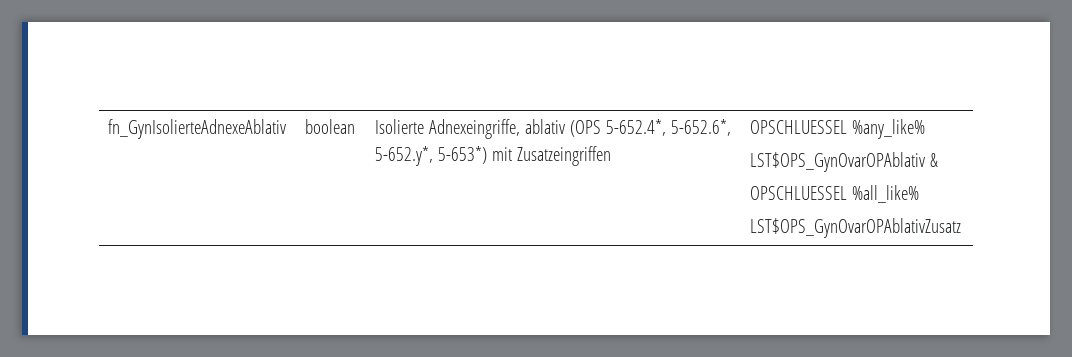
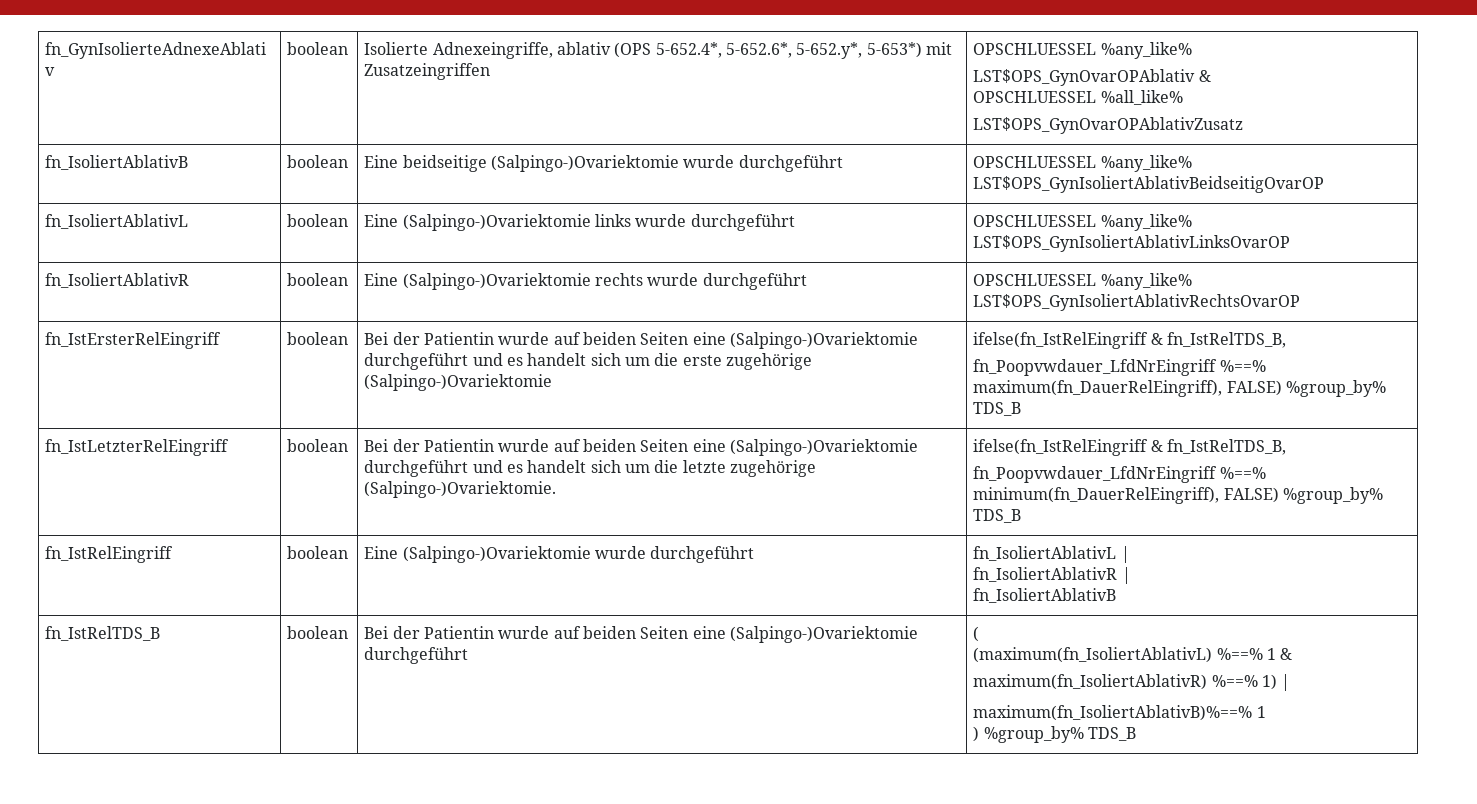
(962, 228) none -> [45,155,189,170] [287,155,349,168] [364,155,843,172] [973,155,1192,172] [973,176,1325,193] [45,214,189,229] [287,214,349,227] [364,214,795,231] [973,214,1192,231] [973,235,1291,252] [45,273,190,288] [287,273,349,286] [364,273,807,290] [973,273,1192,290] [973,294,1301,311] [45,332,222,349] [287,332,349,345] [364,332,918,349] [364,353,812,370] [364,374,553,391] [973,332,1287,349] [973,359,1266,376] [973,380,1387,397] [973,402,1022,416] [45,439,230,456] [287,439,349,452] [364,439,918,456] [364,460,816,477] [364,481,557,498] [973,439,1287,456] [973,466,1266,483] [973,487,1384,504] [973,509,1022,523] [45,546,174,563] [287,546,349,559] [364,546,755,563] [973,546,1130,563] [973,567,1131,584] [973,588,1117,603] [45,626,161,641] [287,626,349,639] [364,626,918,643] [364,647,469,664] [973,626,980,642] [973,647,1293,663] [973,674,1291,691] [973,705,1266,721] [973,726,1137,743] // fn_IsoliertAblativB | boolean | Eine beidseitige (Salpingo-)Ovariektomie wurde durchgeführt | OPSCHLUESSEL %any_like% LST$OPS_GynIsoliertAblativBeidseitigOvarOP // fn_IsoliertAblativL | boolean | Eine (Salpingo-)Ovariektomie links wurde durchgeführt | OPSCHLUESSEL %any_like% LST$OPS_GynIsoliertAblativLinksOvarOP // fn_IsoliertAblativR | boolean | Eine (Salpingo-)Ovariektomie rechts wurde durchgeführt | OPSCHLUESSEL %any_like% LST$OPS_GynIsoliertAblativRechtsOvarOP // fn_IstErsterRelEingriff | boolean | Bei der Patientin wurde auf beiden Seiten eine (Salpingo-)Ovariektomie durchgeführt und es handelt sich um die erste zugehörige (Salpingo-)Ovariektomie | ifelse(fn_IstRelEingriff & fn_IstRelTDS_B, // fn_Poopvwdauer_LfdNrEingriff %==% maximum(fn_DauerRelEingriff), FALSE) %group_by% TDS_B // fn_IstLetzterRelEingriff | boolean | Bei der Patientin wurde auf beiden Seiten eine (Salpingo-)Ovariektomie durchgeführt und es handelt sich um die letzte zugehörige (Salpingo-)Ovariektomie. | ifelse(fn_IstRelEingriff & fn_IstRelTDS_B, // fn_Poopvwdauer_LfdNrEingriff %==% minimum(fn_DauerRelEingriff), FALSE) %group_by% TDS_B // fn_IstRelEingriff | boolean | Eine (Salpingo-)Ovariektomie wurde durchgeführt | fn_IsoliertAblativL | // fn_IsoliertAblativR | // fn_IsoliertAblativB // fn_IstRelTDS_B | boolean | Bei der Patientin wurde auf beiden Seiten eine (Salpingo-)Ovariektomie durchgeführt | ( // (maximum(fn_IsoliertAblativL) %==% 1 & // maximum(fn_IsoliertAblativR) %==% 1) | // maximum(fn_IsoliertAblativB)%==% 1 // ) %group_by% TDS_B

